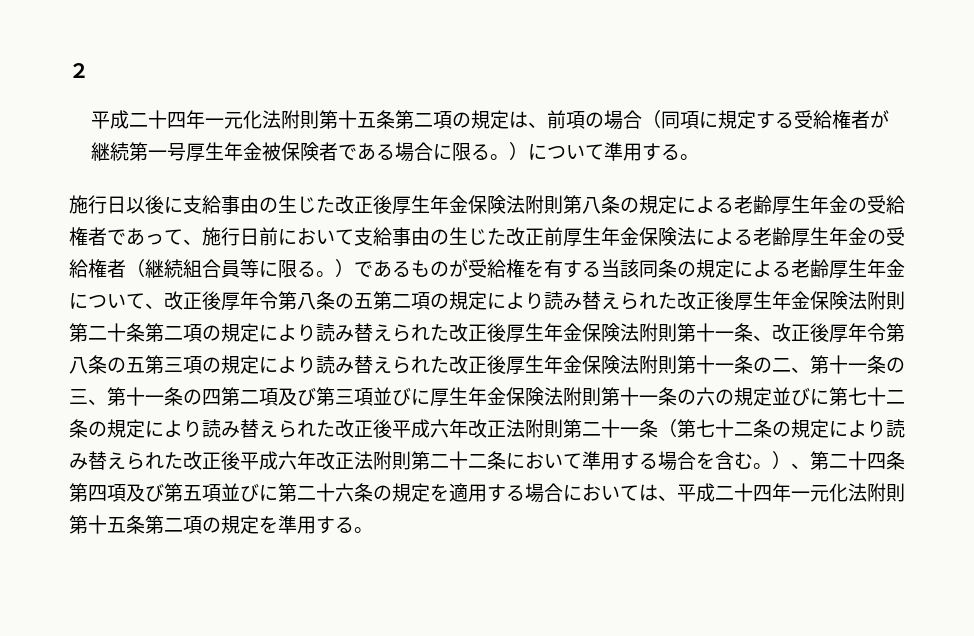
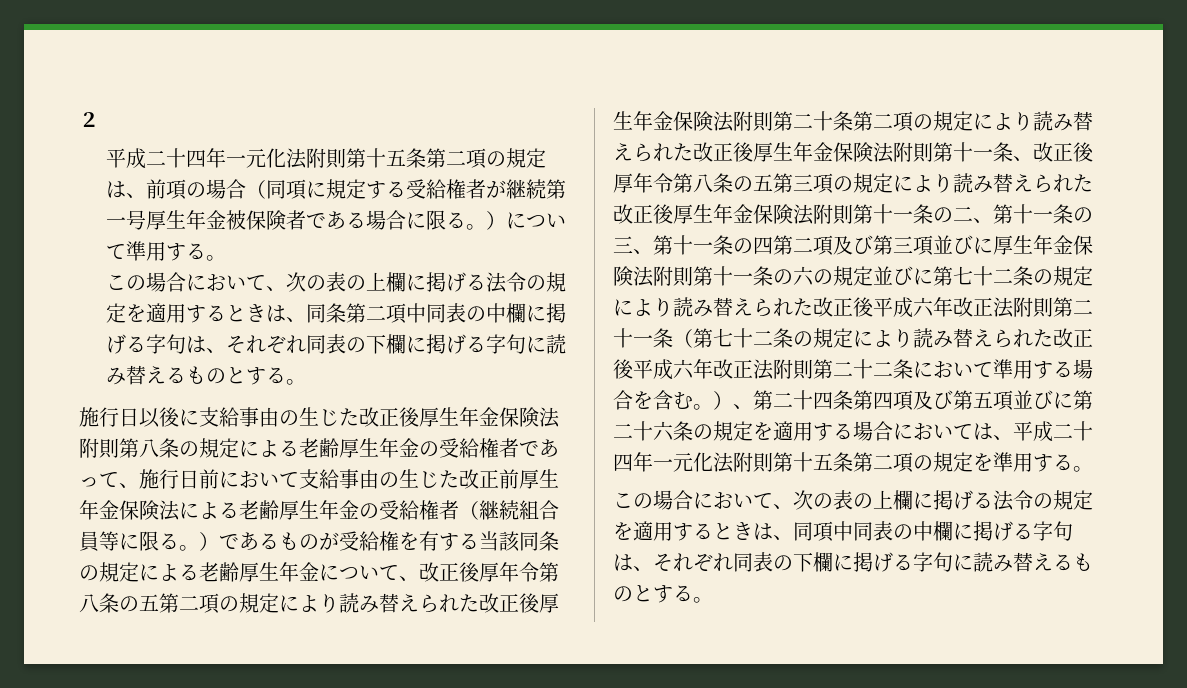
(700, 157) none -> [106,272,567,293] [106,303,567,324] [106,334,567,354] [106,365,307,385] // この場合において、次の表の上欄に掲げる法令の規定を適用するときは、同条第二項中同表の中欄に掲げる字句は、それぞれ同表の下欄に掲げる字句に読み替えるものとする。
(373, 530) none -> [613,490,1093,511] [613,521,1073,542] [613,552,1093,572] [613,585,713,603] // この場合において、次の表の上欄に掲げる法令の規定を適用するときは、同項中同表の中欄に掲げる字句は、それぞれ同表の下欄に掲げる字句に読み替えるものとする。

